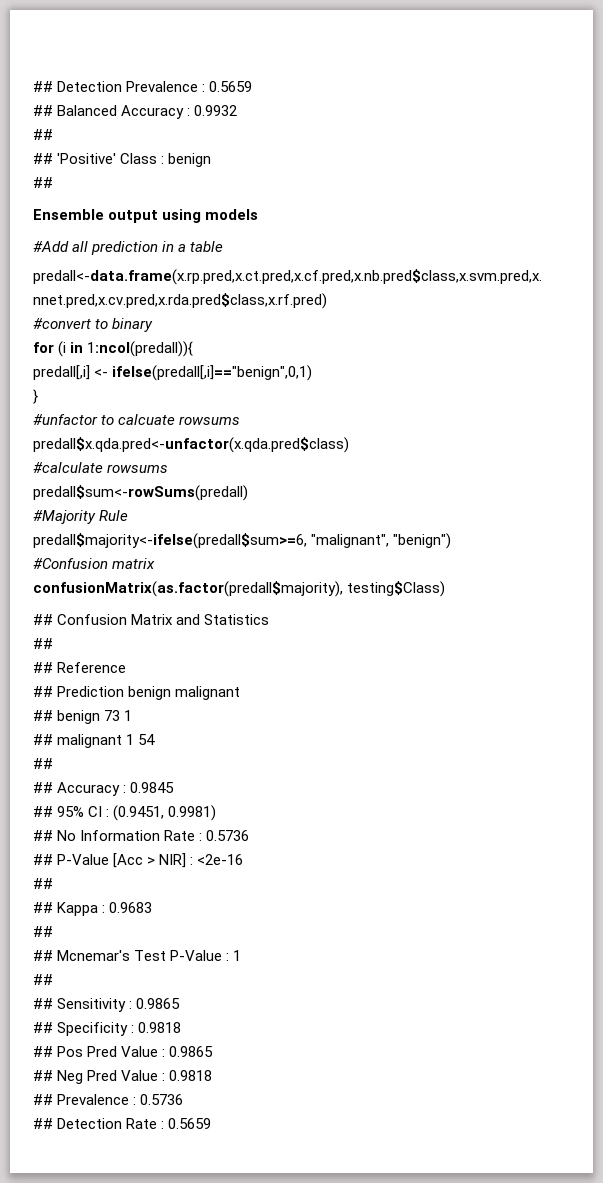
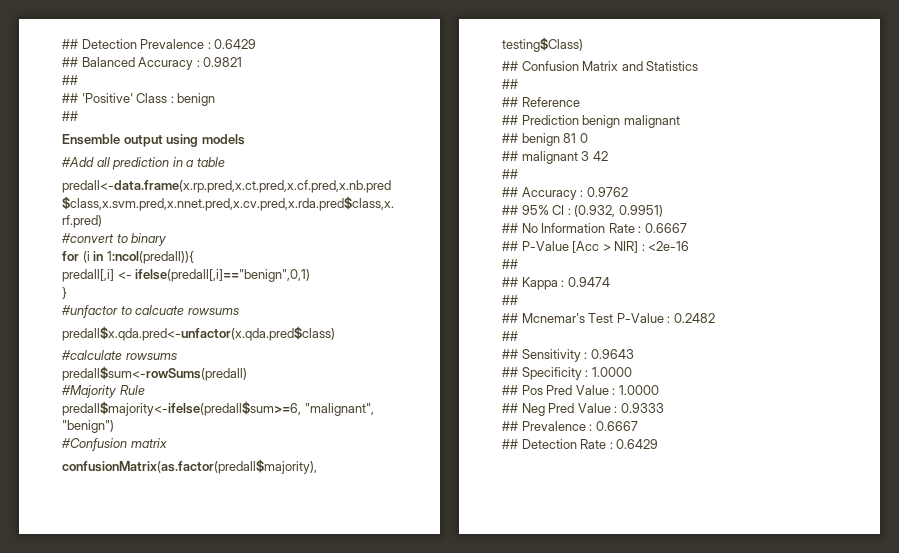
[209,81,253,92] 0.5659 -> [214,39,257,49] 0.6429
[194,105,238,116] 0.9932 -> [203,57,243,67] 0.9821
[104,710,133,721] 73 1 -> [563,133,588,143] 81 0
[126,734,156,745] 1 54 -> [581,151,608,161] 3 42
[130,782,175,793] 0.9845 -> [586,187,628,197] 0.9762
[113,805,217,821] (0.9451, 0.9981) -> [574,205,663,217] (0.932, 0.9951)
[206,830,250,841] 0.5736 -> [644,223,687,233] 0.6667
[109,902,153,913] 0.9683 -> [567,277,610,287] 0.9474
[233,950,242,961] 1 -> [673,313,715,323] 0.2482
[136,998,181,1009] 0.9865 -> [590,349,634,359] 0.9643
[138,1022,182,1033] 0.9818 -> [591,367,632,377] 1.0000
[169,1046,214,1057] 0.9865 -> [618,385,659,395] 1.0000
[169,1070,213,1081] 0.9818 -> [620,403,664,413] 0.9333
[140,1094,184,1105] 0.5736 -> [595,421,638,431] 0.6667
[168,1118,212,1129] 0.5659 -> [616,439,659,449] 0.6429

